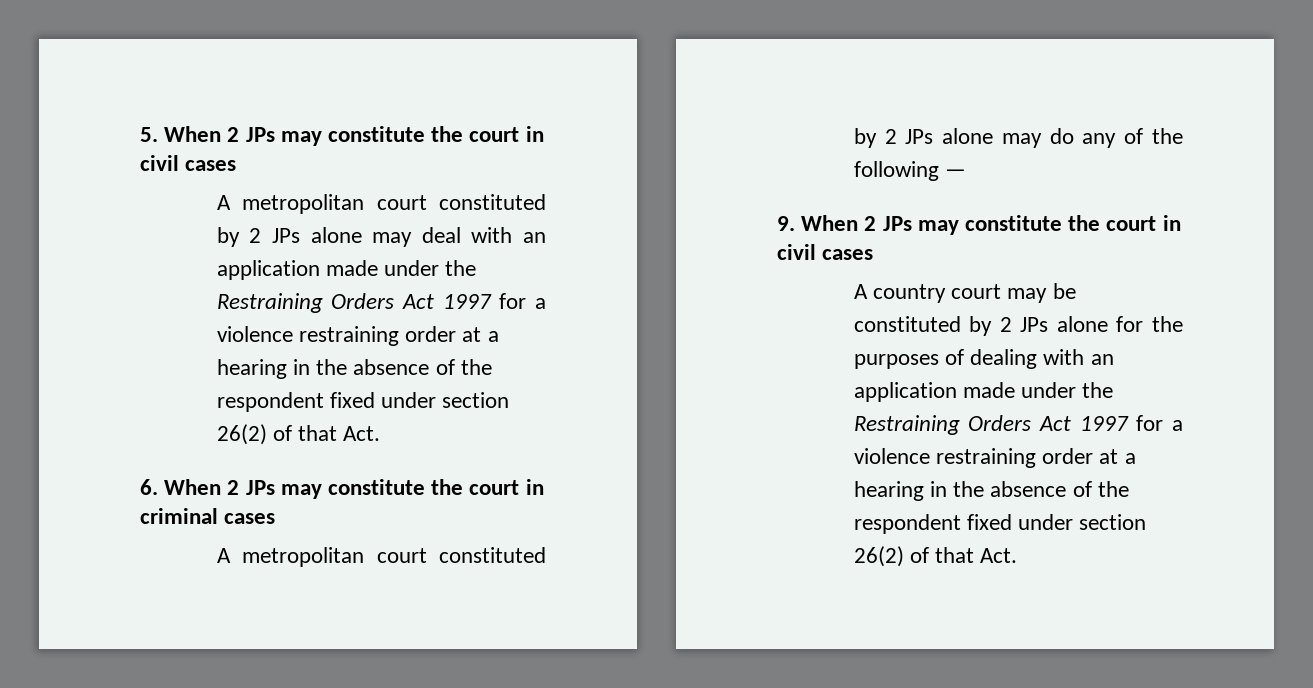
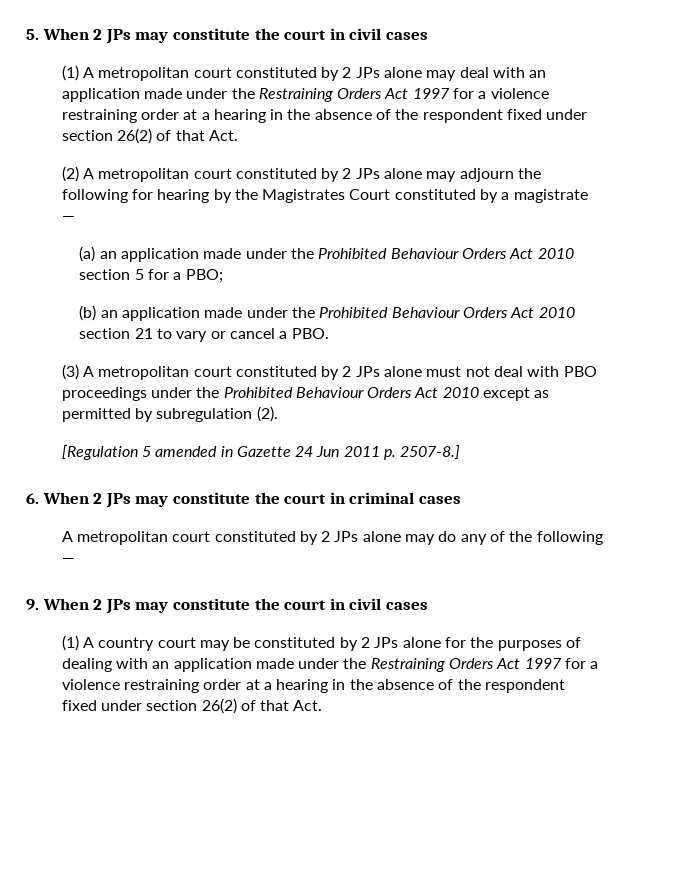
(237, 165) none -> [61,65,79,81] (1)
(381, 433) none -> [61,166,542,182] [61,189,588,203] [61,216,75,221] [79,246,574,262] [79,269,223,283] [79,305,575,321] [79,328,329,342] [61,364,597,380] [61,387,550,401] [61,406,278,422] [61,445,461,460] // (2) A metropolitan court constituted by 2 JPs alone may adjourn the following for hearing by the Magistrates Court constituted by a magistrate — // (a) an application made under the Prohibited Behaviour Orders Act 2010 section 5 for a PBO; // (b) an application made under the Prohibited Behaviour Orders Act 2010 section 21 to vary or cancel a PBO. // (3) A metropolitan court constituted by 2 JPs alone must not deal with PBO proceedings under the Prohibited Behaviour Orders Act 2010 except as permitted by subregulation (2). // [Regulation 5 amended in Gazette 24 Jun 2011 p. 2507-8.]
(874, 254) none -> [61,635,79,651] (1)

